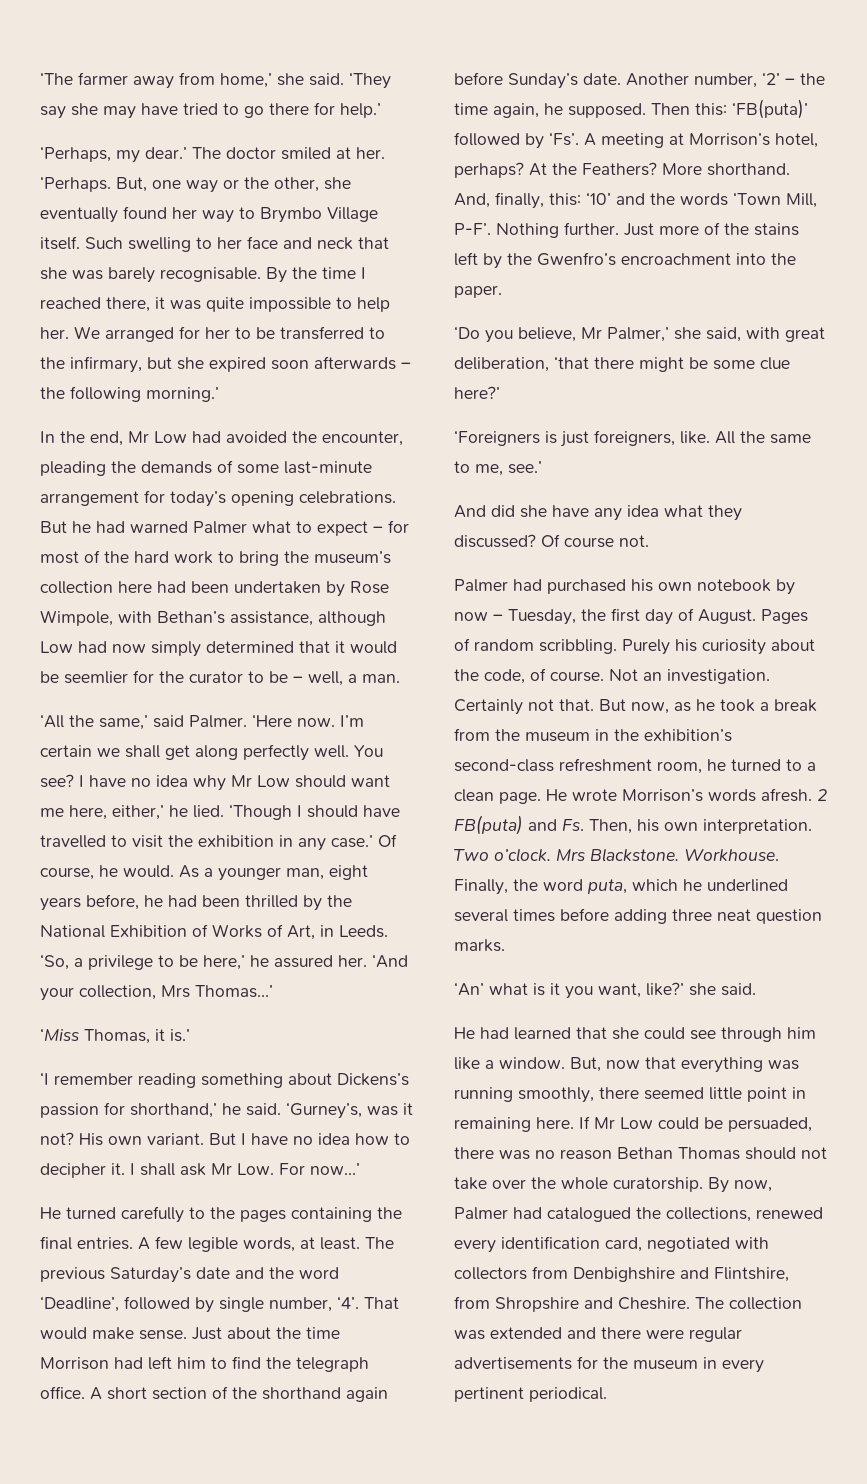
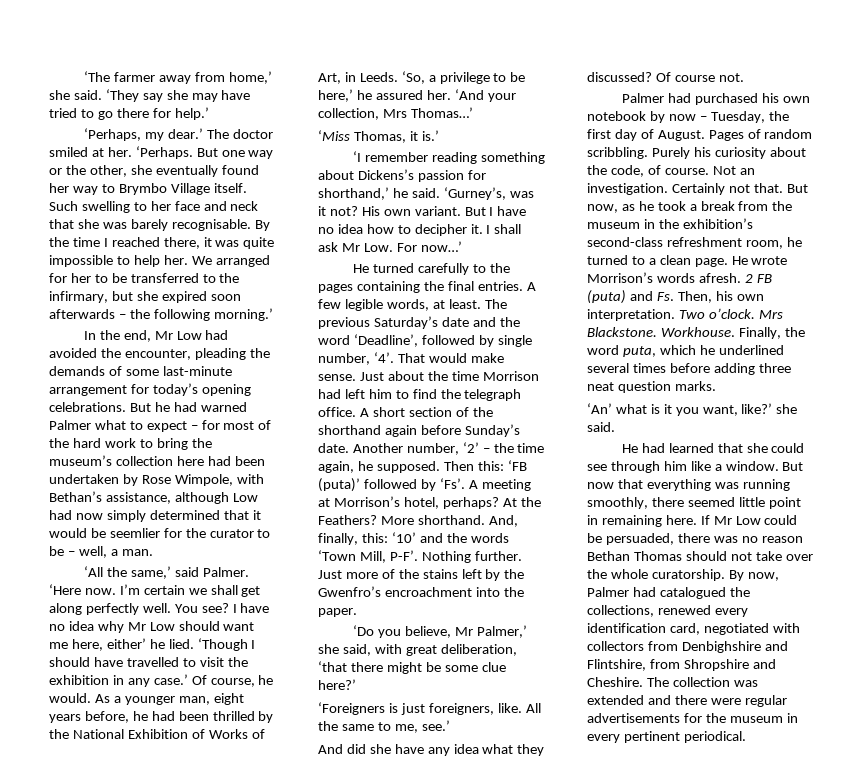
[116,177,147,192] But, -> [196,148,218,157] But
[112,805,164,820] either,’ -> [106,638,146,649] either’
[732,99,808,119] ‘FB(puta)’ -> [507,460,527,471] [318,478,360,492] ‘FB (puta)’
[454,815,523,835] FB(puta) -> [756,274,772,283] [587,290,626,304] FB (puta)
[570,1057,601,1072] But, -> [782,462,804,471] But

